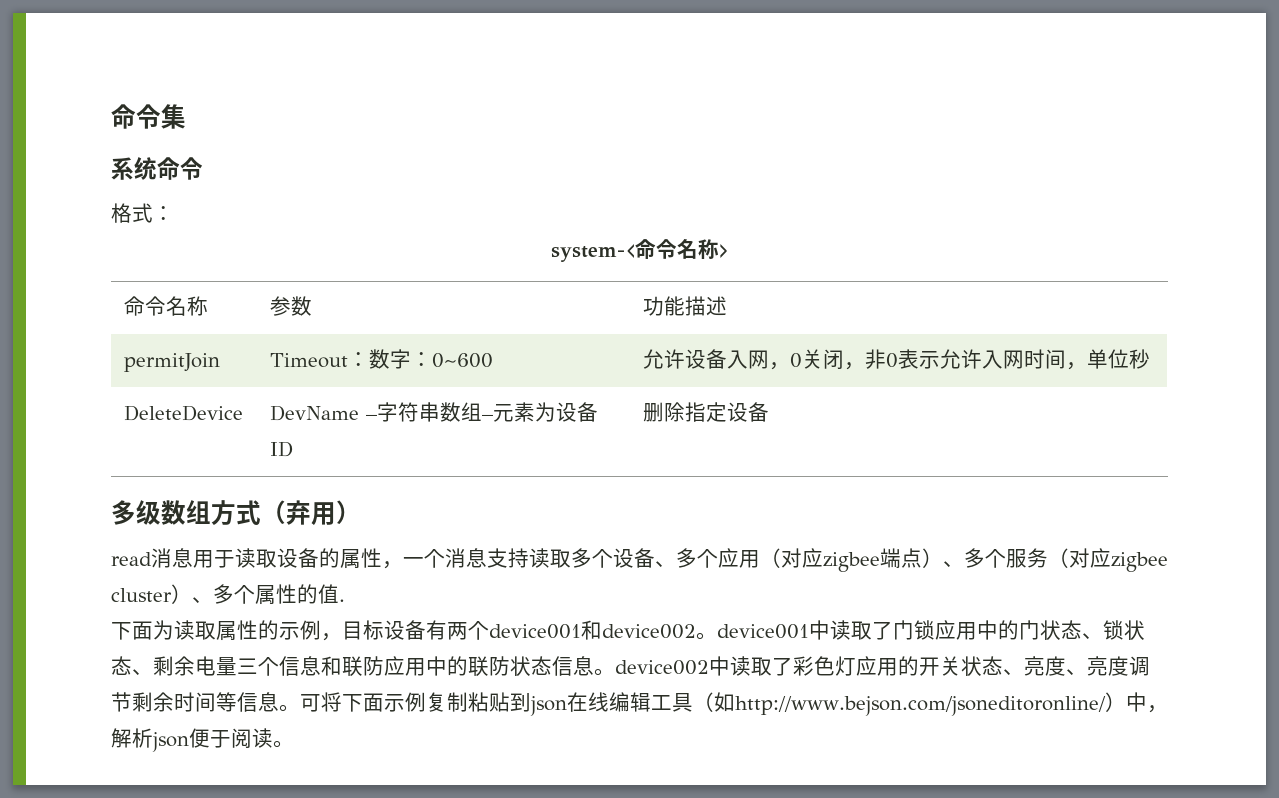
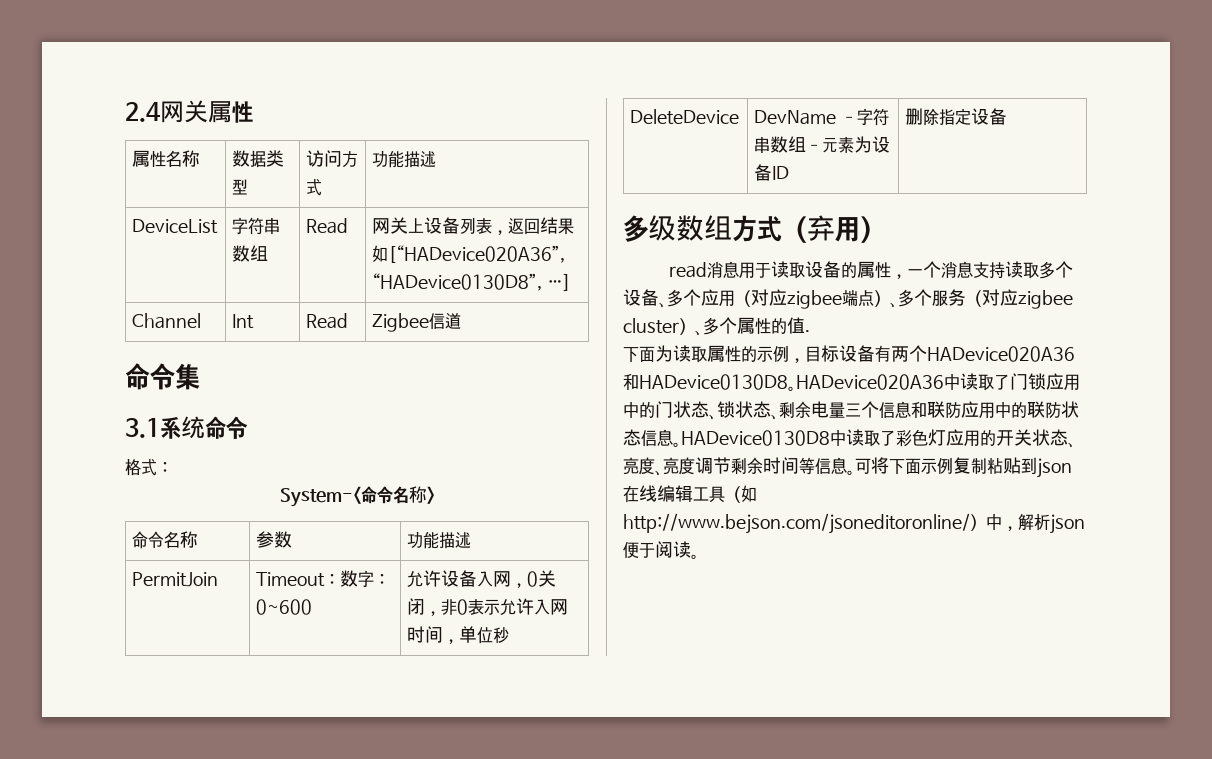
(111, 116) none -> [125,100,253,123] [132,150,201,167] [232,150,285,168] [232,179,249,195] [306,150,359,168] [306,178,323,196] [372,150,437,168] [132,219,219,234] [232,217,281,235] [232,245,269,262] [306,218,349,234] [372,217,575,235] [372,245,566,263] [372,273,572,291] [132,313,202,329] [232,314,255,329] [306,313,349,329] [372,312,462,332] 2.4网关属性 // 属性名称 | 数据类型 | 访问方式 | 功能描述 // DeviceList | 字符串数组 | Read | 网关上设备列表，返回结果如[“HADevice020A36”, “HADevice0130D8”, …] // Channel | Int | Read | Zigbee信道 //
(186, 116) none -> [125,418,160,438] 3.1
[550,244,635,262] system-< -> [279,486,361,507] System-<
[124,353,221,372] permitJoin -> [132,572,219,587] PermitJoin
[489,620,809,640] device001和device002。device001 -> [927,346,1075,362] [623,373,944,391] HADevice020A36和HADevice0130D8。HADevice020A36
[615,660,709,675] device002 -> [681,430,830,446] HADevice0130D8

